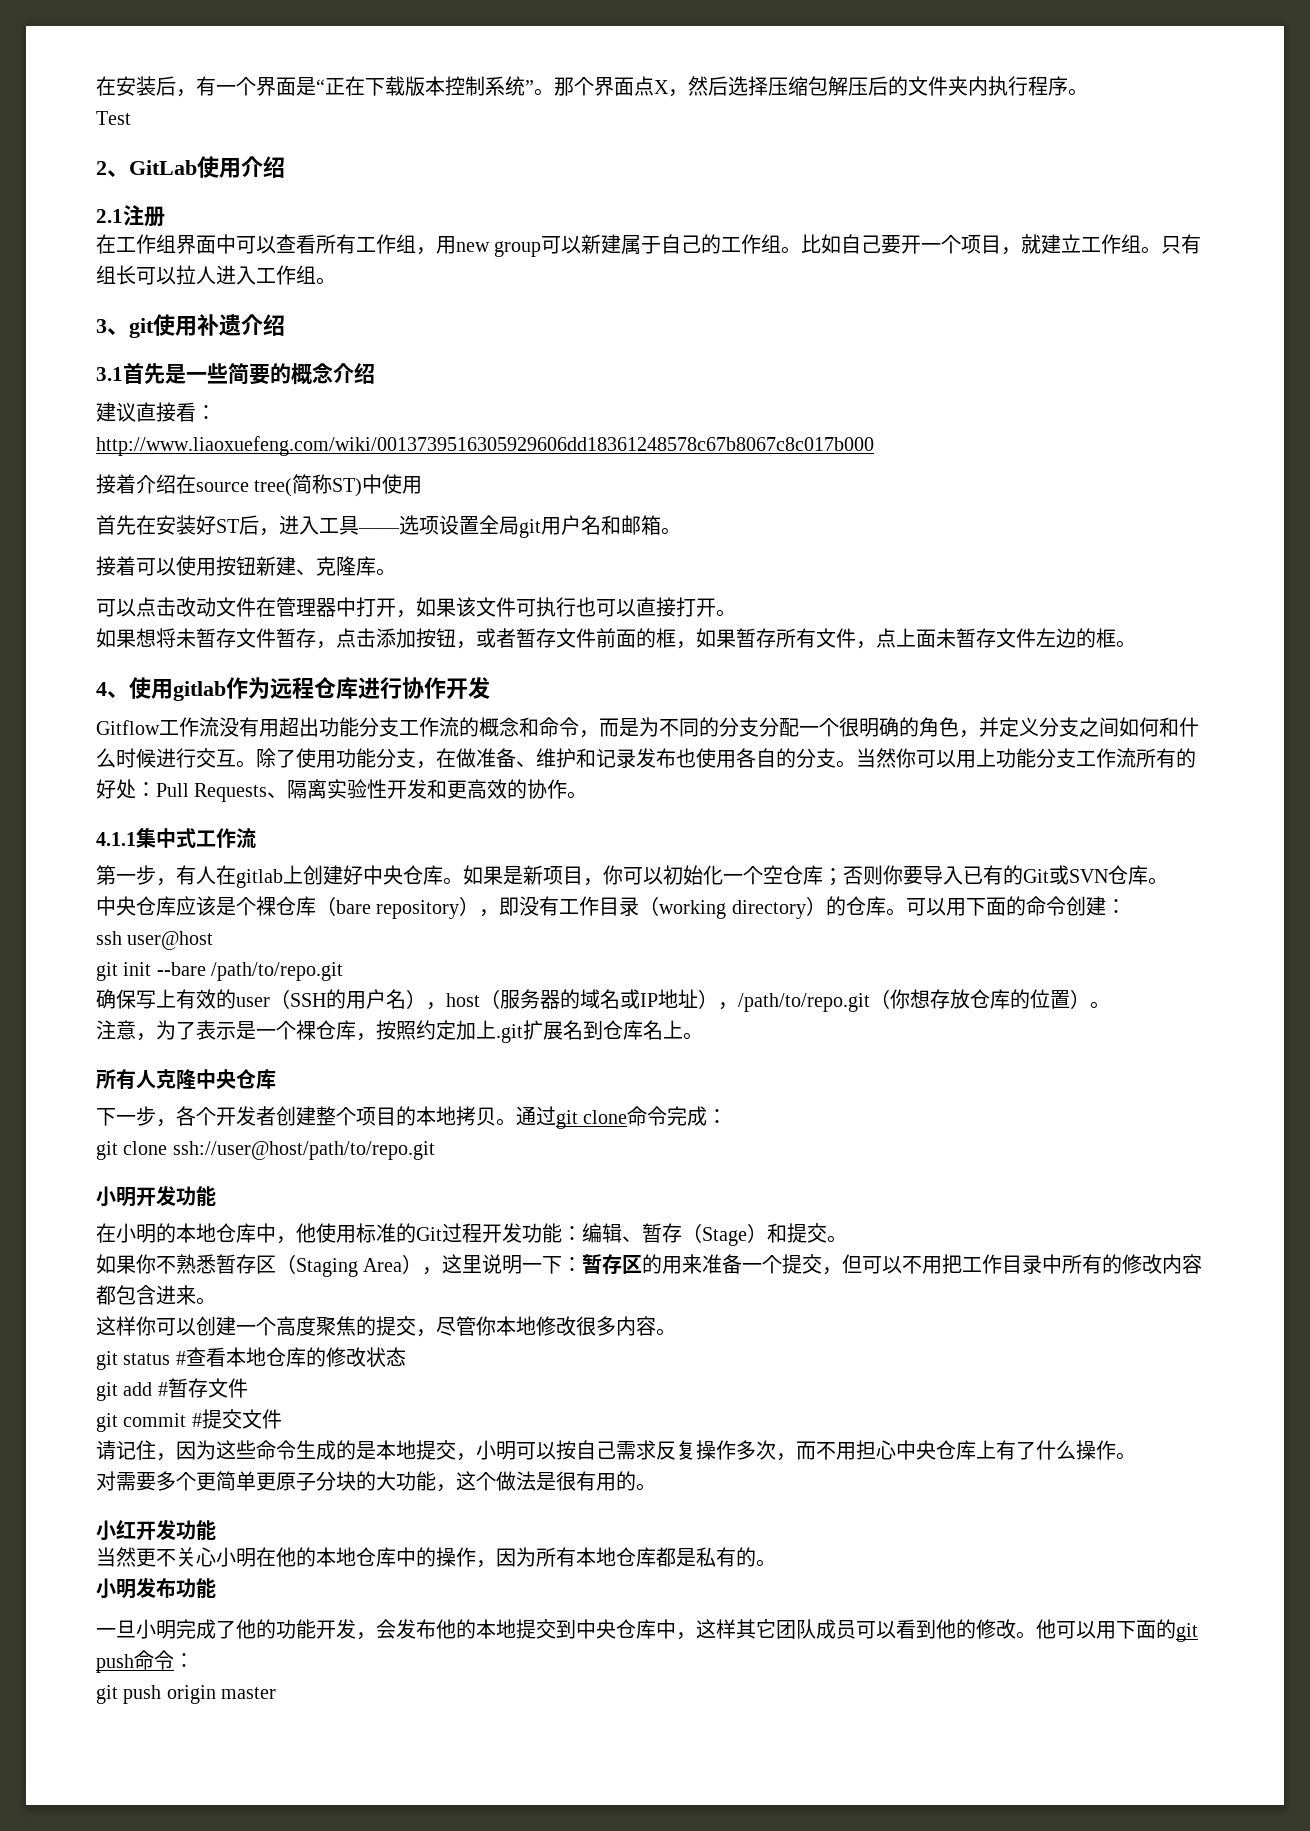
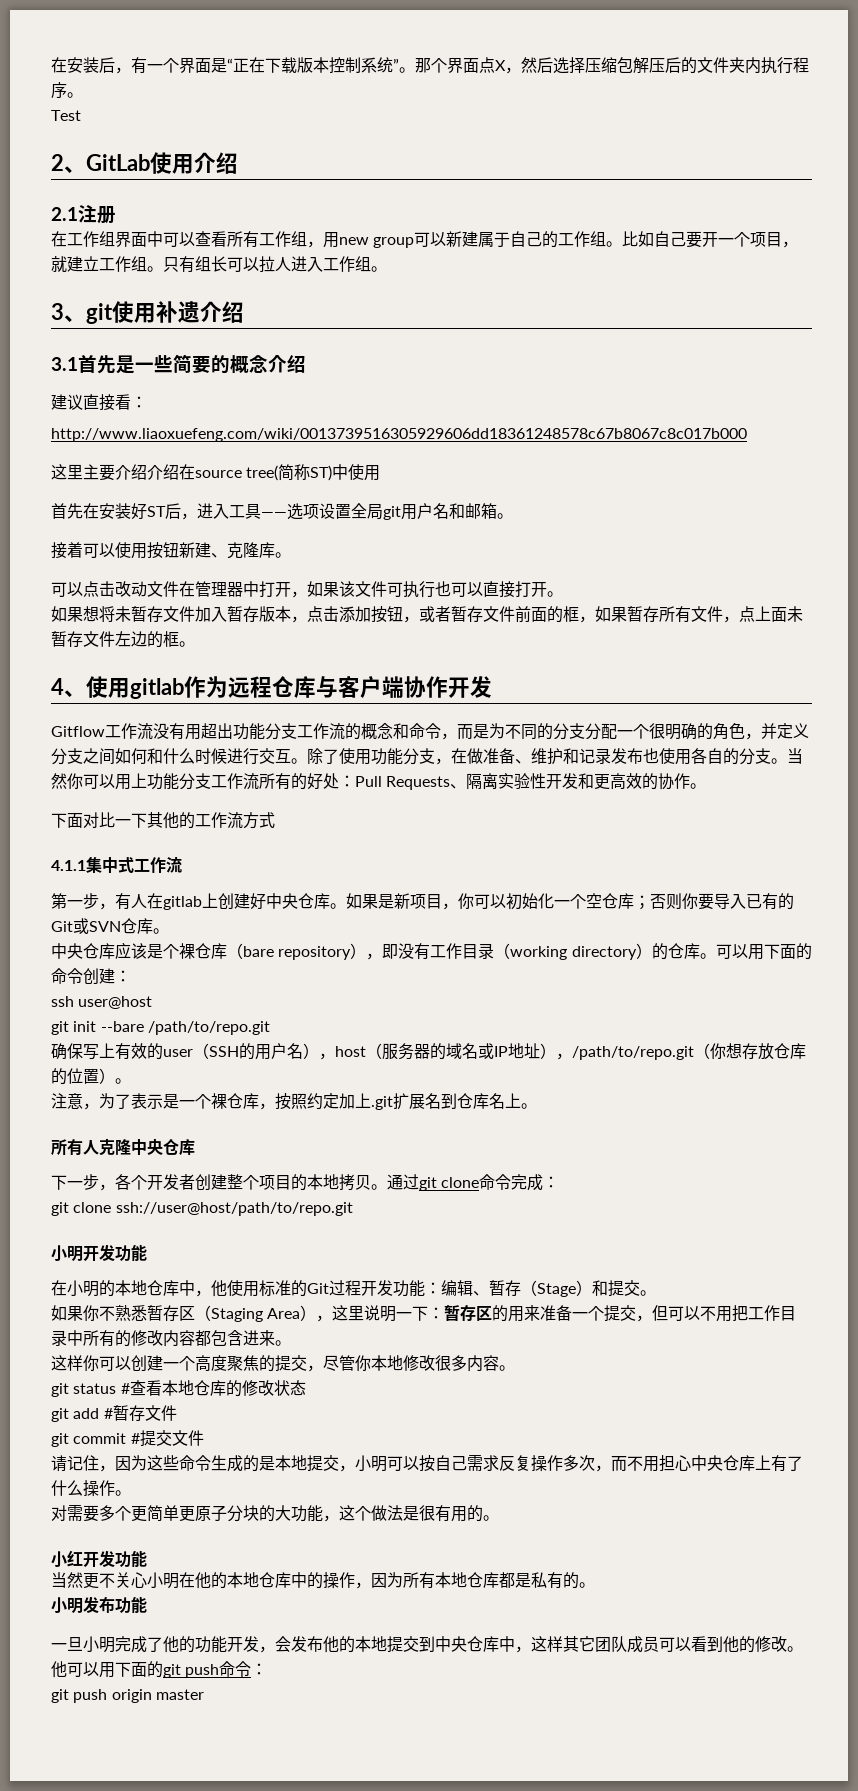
[96,474,136,494] 接着 -> [51,464,147,481] 这里主要介绍
[276,628,316,648] 暂存 -> [195,606,291,622] 加入暂存版本
[358,677,402,699] 进行 -> [316,676,404,698] 与客户端
(588, 795) none -> [51,812,275,829] // 下面对比一下其他的工作流方式

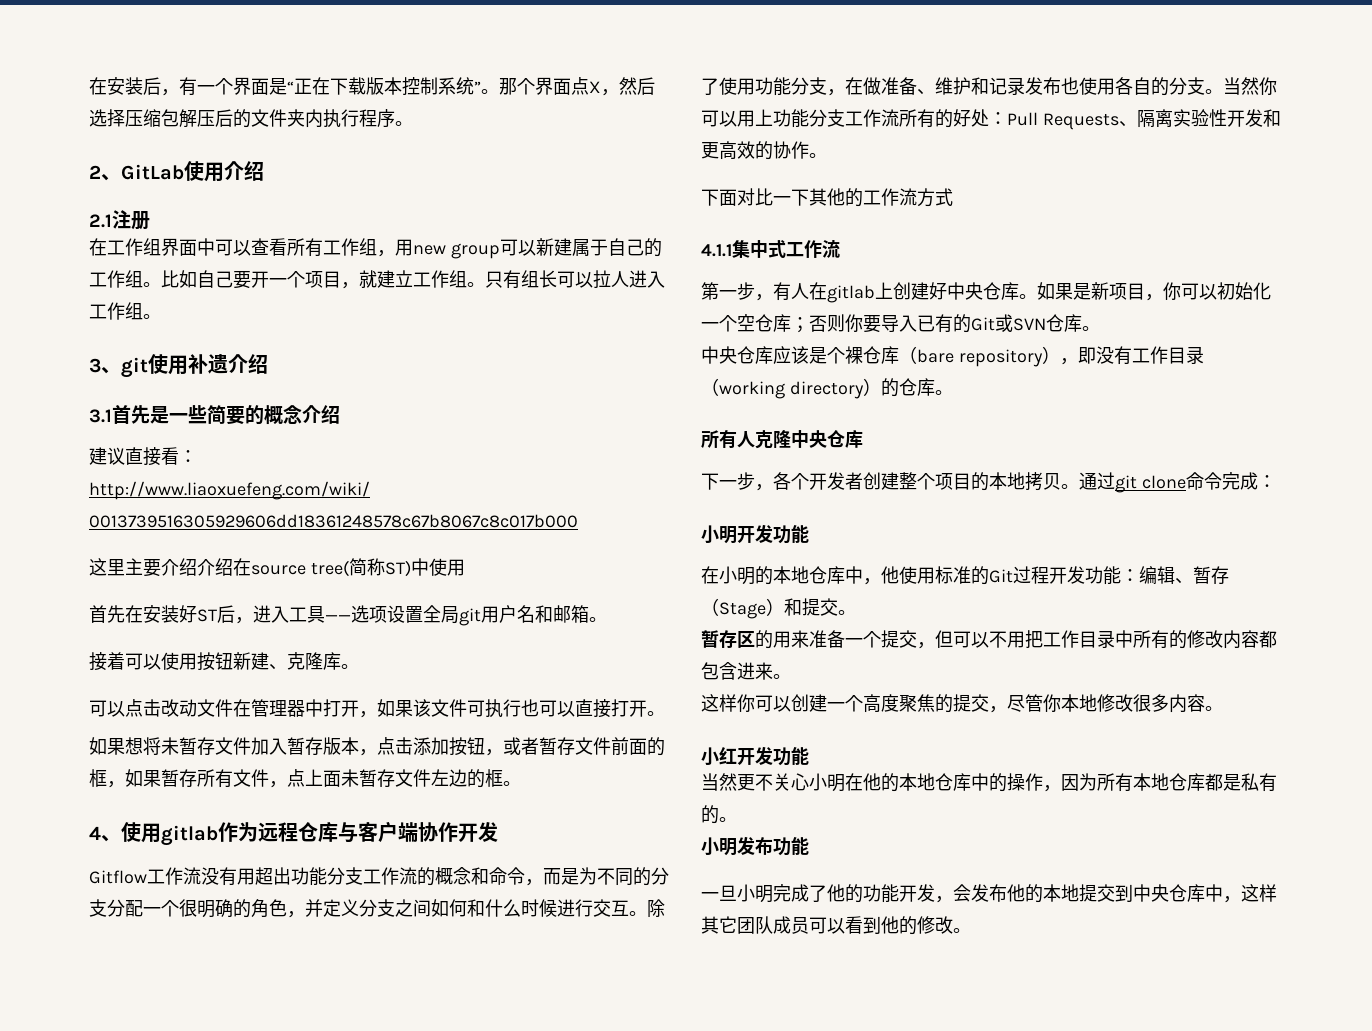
[51,110,81,121] // Test -> (413, 123) none
[715,943,812,960] [51,968,131,985] [51,996,153,1009] [51,1021,270,1035] [51,1043,806,1060] [51,1068,131,1085] [51,1093,537,1110] 可以用下面的命令创建： // ssh user@host // git init --bare /path/to/repo.git // 确保写上有效的user（SSH的用户名），host（服务器的域名或IP地址），/path/to/repo.git（你想存放仓库的位置）。 // 注意，为了表示是一个裸仓库，按照约定加上.git扩展名到仓库名上。 -> (953, 392) none
[51,1202,353,1216] // git clone ssh://user@host/path/to/repo.git -> (1276, 481) none
[51,1305,445,1322] 如果你不熟悉暂存区（Staging Area），这里说明一下： -> (856, 612) none
[51,1380,306,1397] [51,1405,177,1422] [51,1430,204,1447] [51,1455,803,1472] [51,1480,131,1497] [51,1505,499,1522] // git status #查看本地仓库的修改状态 // git add #暂存文件 // git commit #提交文件 // 请记住，因为这些命令生成的是本地提交，小明可以按自己需求反复操作多次，而不用担心中央仓库上有了什么操作。 // 对需要多个更简单更原子分块的大功能，这个做法是很有用的。 -> (1223, 708) none
[51,1661,268,1678] [51,1689,204,1703] 他可以用下面的git push命令： // git push origin master -> (971, 930) none

